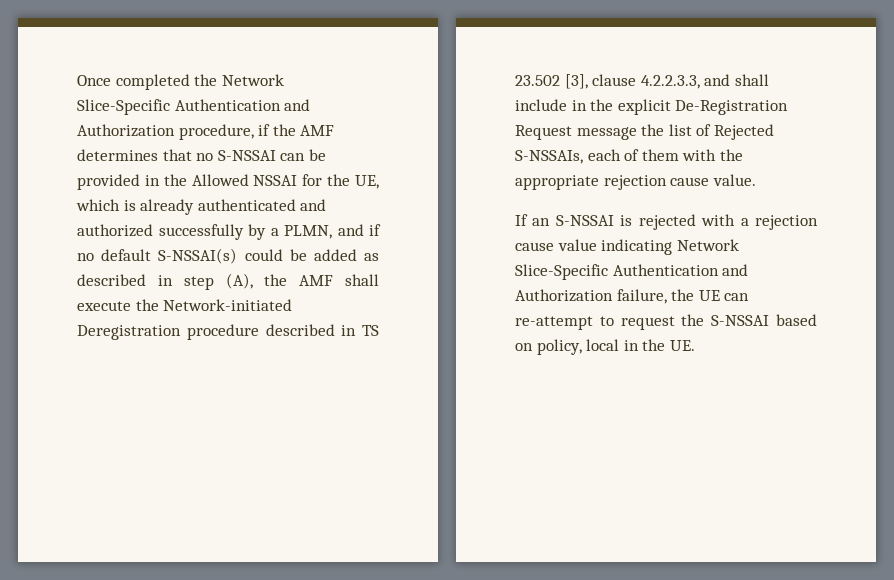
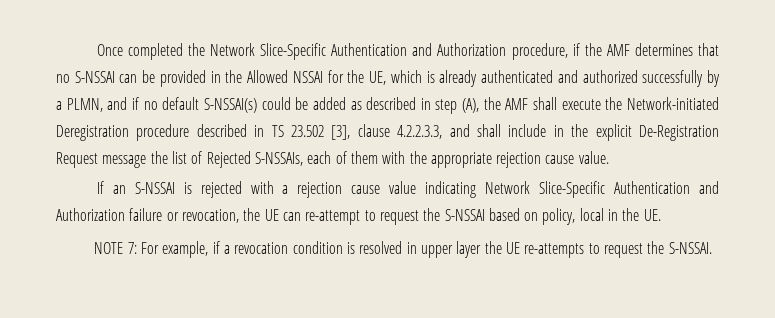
[616,289,667,304] failure, -> [129,208,239,223] failure or revocation,
(695, 345) none -> [94,241,712,258] // NOTE 7: For example, if a revocation condition is resolved in upper layer the UE re-attempts to request the S-NSSAI.

